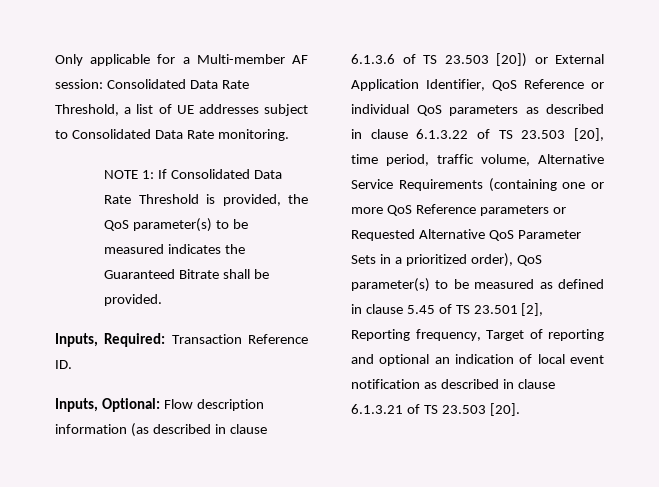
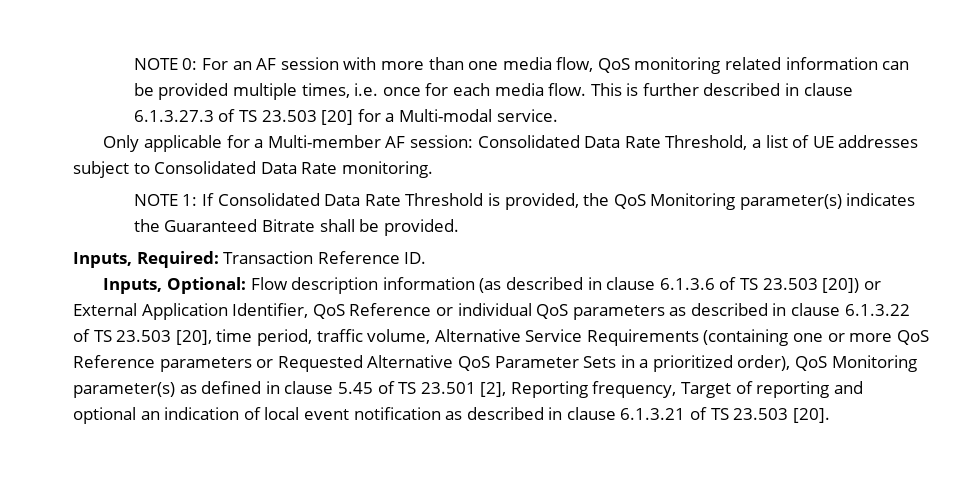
(55, 60) none -> [133,57,910,74] [133,83,853,100] [133,109,558,125] NOTE 0: For an AF session with more than one media flow, QoS monitoring related information can be provided multiple times, i.e. once for each media flow. This is further described in clause 6.1.3.27.3 of TS 23.503 [20] for a Multi-modal service. //
[133,218,248,232] [104,244,165,254] parameter(s) to be measured -> [650,193,842,210] Monitoring parameter(s)
[351,278,535,292] parameter(s) to be measured -> [831,355,917,372] [73,382,175,398] Monitoring parameter(s)

